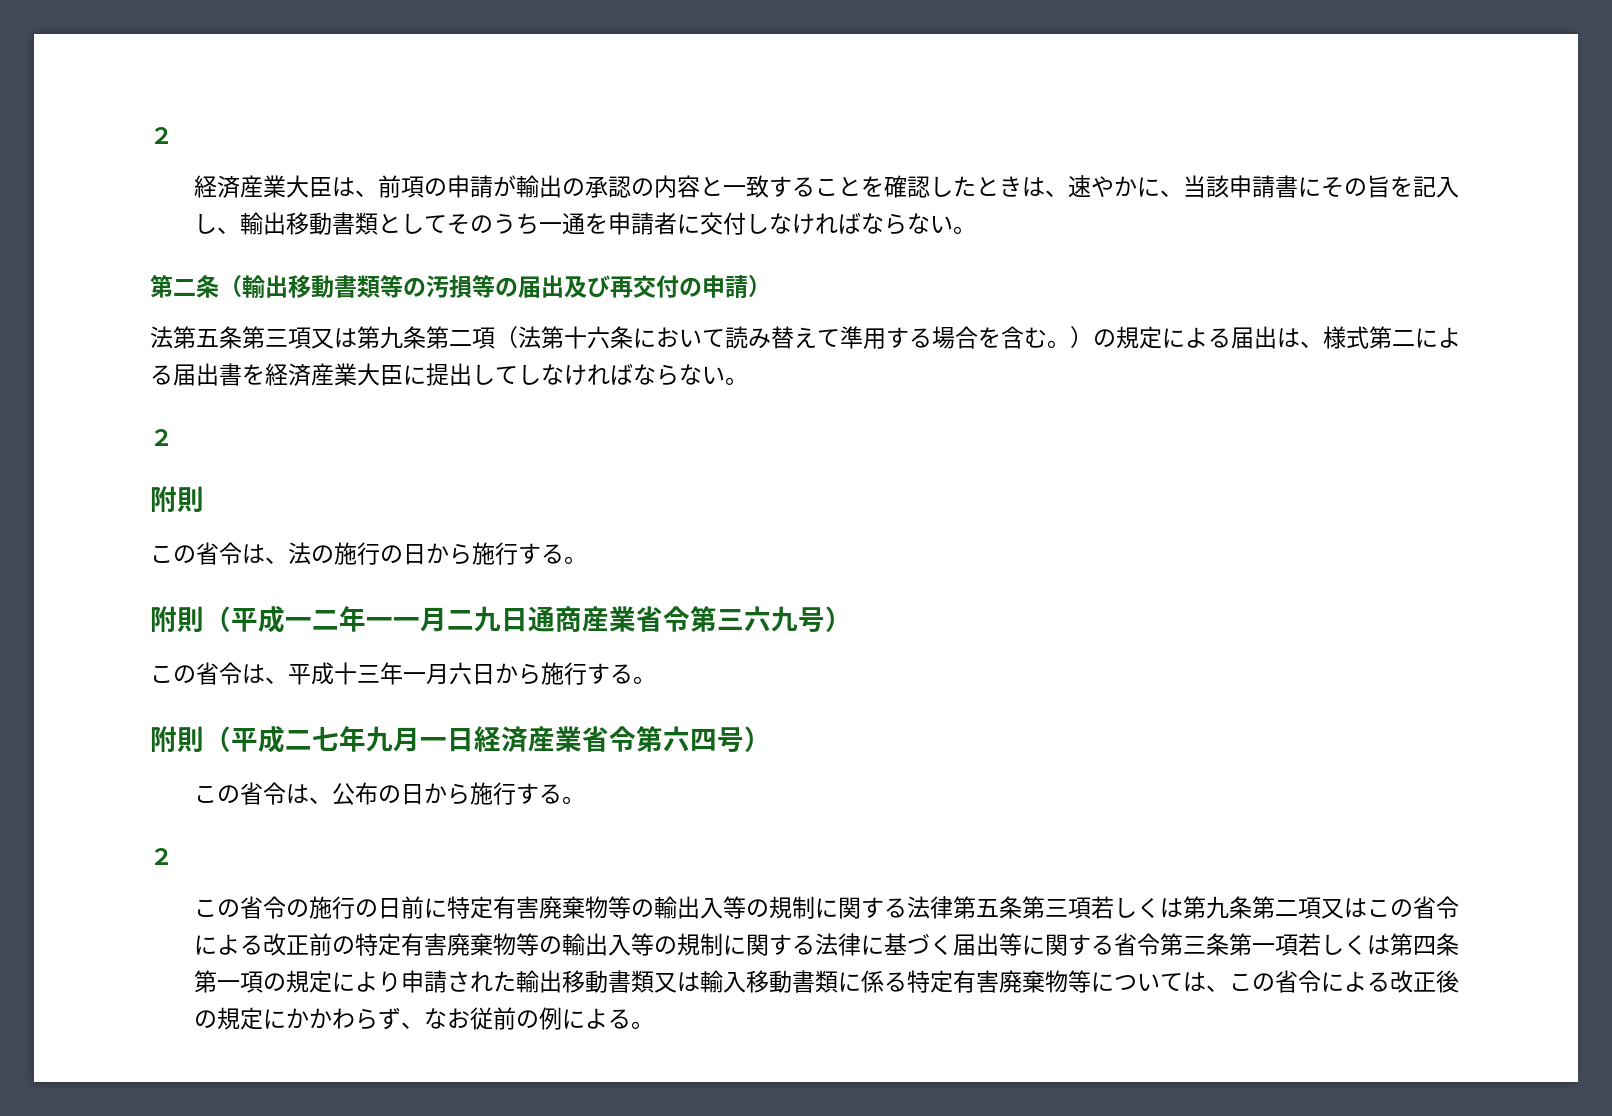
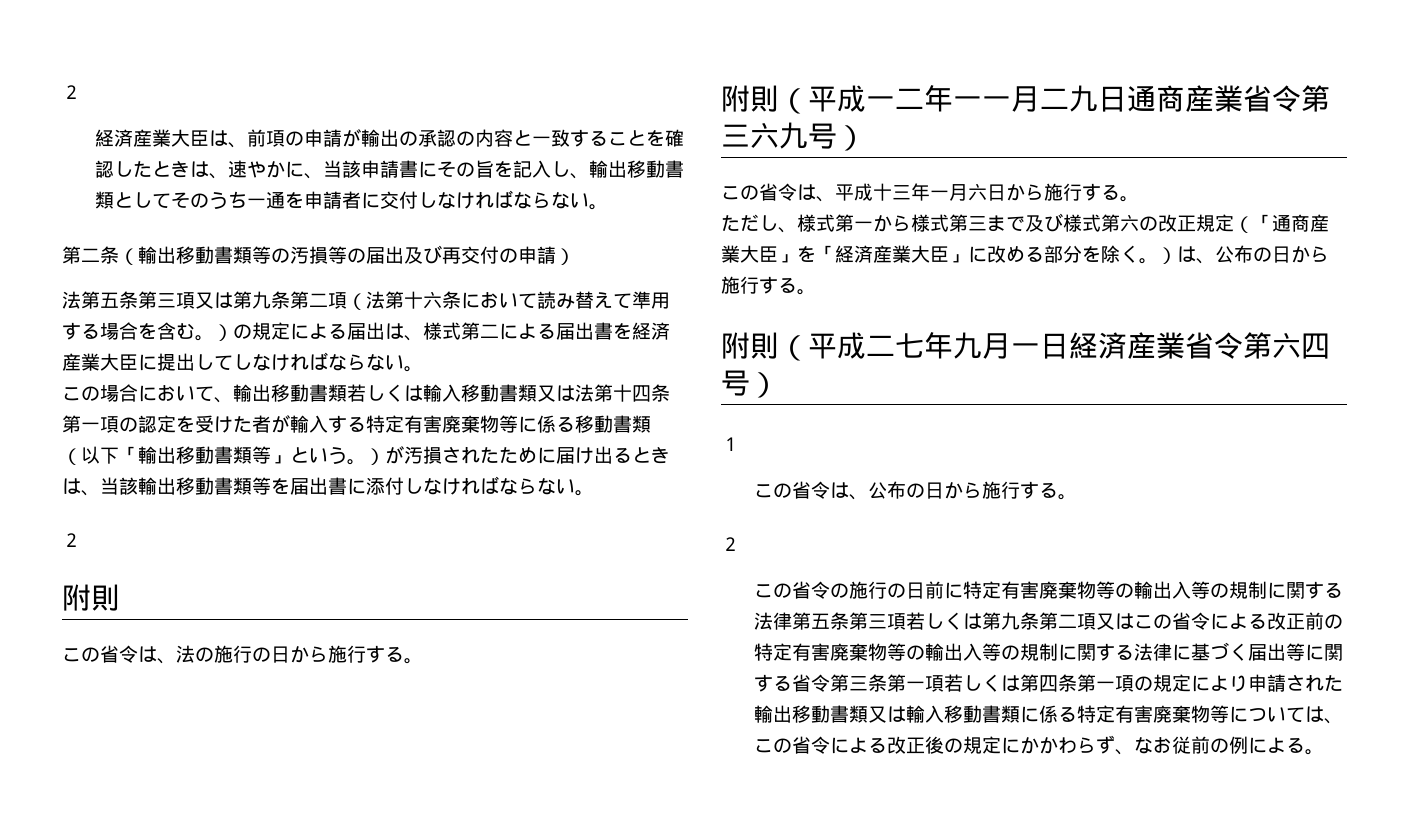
(748, 381) none -> [62,384,670,403] [62,415,651,433] [62,446,670,465] [62,476,594,496] // この場合において、輸出移動書類若しくは輸入移動書類又は法第十四条第一項の認定を受けた者が輸入する特定有害廃棄物等に係る移動書類（以下「輸出移動書類等」という。）が汚損されたために届け出るときは、当該輸出移動書類等を届出書に添付しなければならない。
(656, 680) none -> [721,213,1329,233] [721,245,1329,264] [721,276,816,295] // ただし、様式第一から様式第三まで及び様式第六の改正規定（「通商産業大臣」を「経済産業大臣」に改める部分を除く。）は、公布の日から施行する。
(771, 739) none -> [721,437,740,451] // １

